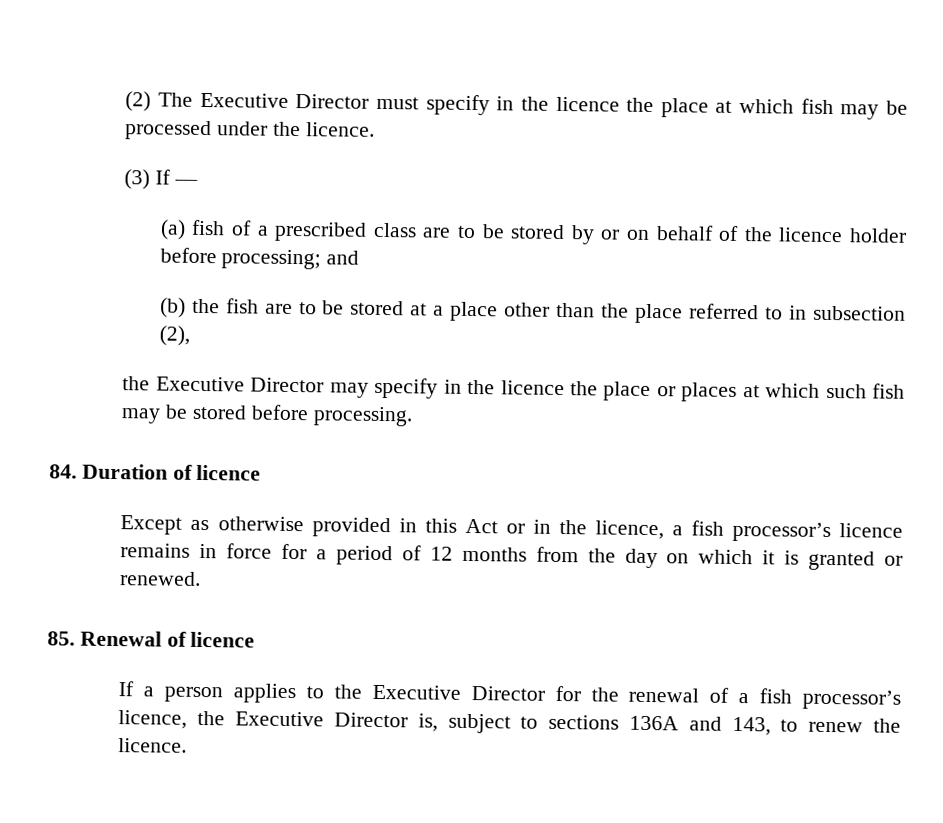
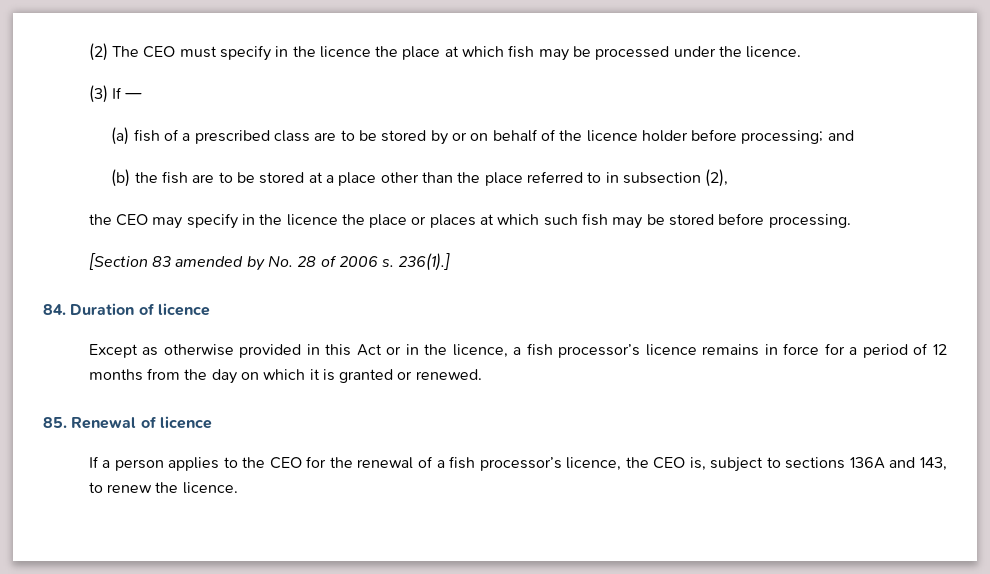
[199,92,370,109] Executive Director -> [143,46,176,58] CEO
[155,376,325,393] Executive Director -> [115,214,148,226] CEO
(413, 416) none -> [88,253,451,271] // [Section 83 amended by No. 28 of 2006 s. 236(1).]
[371,684,545,701] Executive Director -> [269,457,302,469] CEO
[235,711,408,728] Executive Director -> [653,457,686,469] CEO

